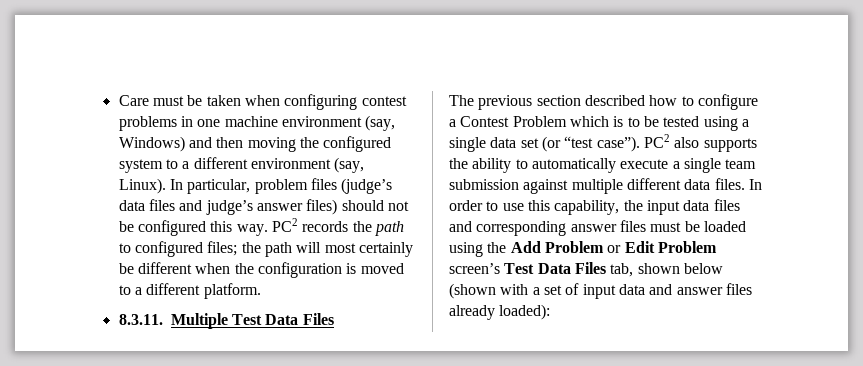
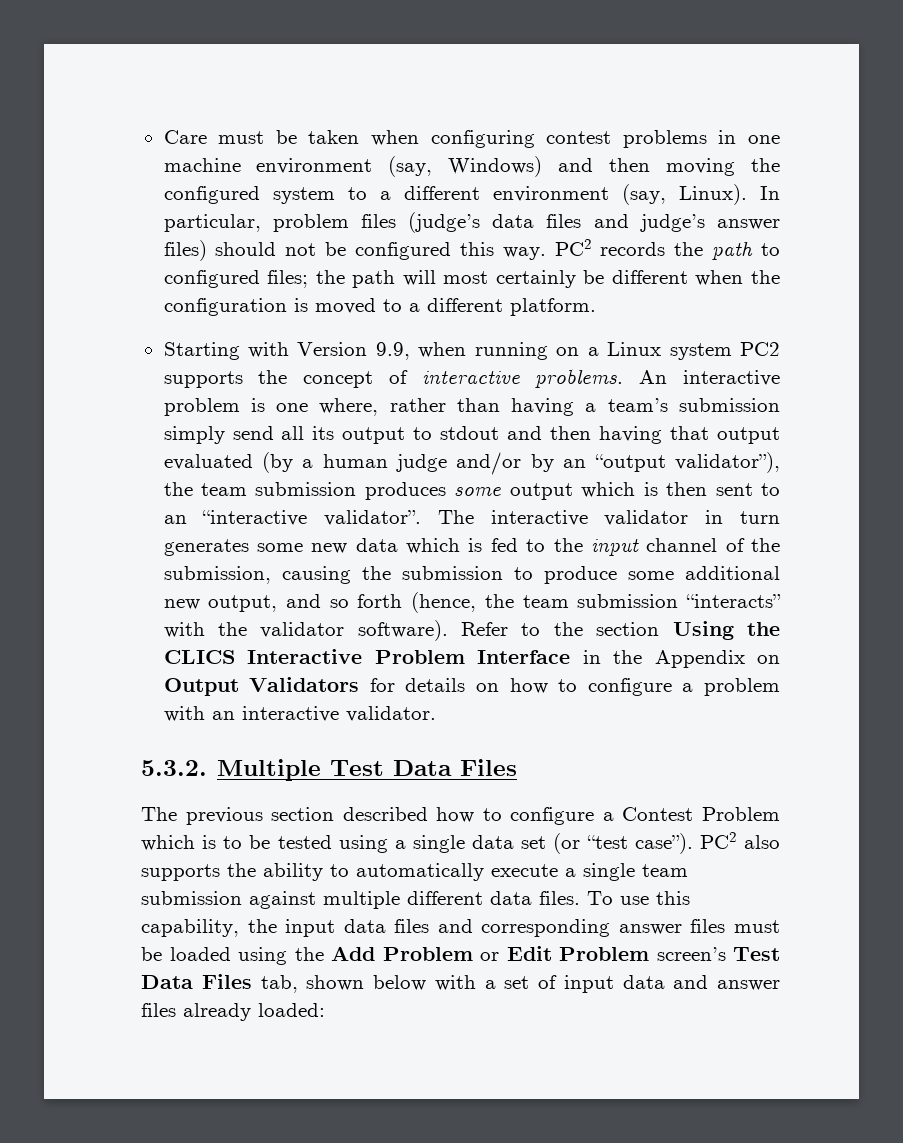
[118,314,163,325] 8.3.11. -> [163,342,780,360] [163,368,780,388] [163,398,781,416] [163,426,780,444] [163,452,780,475] [163,482,781,500] [163,510,780,526] [163,538,781,556] [163,566,781,584] [163,592,782,613] [163,620,780,641] [163,649,780,668] [163,677,781,696] [163,706,436,722] [141,760,207,776] Starting with Version 9.9, when running on a Linux system PC2 supports the concept of interactive problems. An interactive problem is one where, rather than having a team’s submission simply send all its output to stdout and then having that output evaluated (by a human judge and/or by an “output validator”), the team submission produces some output which is then sent to an “interactive validator”. The interactive validator in turn generates some new data which is fed to the input channel of the submission, causing the submission to produce some additional new output, and so forth (hence, the team submission “interacts” with the validator software). Refer to the section Using the CLICS Interactive Problem Interface in the Appendix on Output Validators for details on how to configure a problem with an interactive validator. // 5.3.2.
[748,179,762,190] [449,200,499,211] In order to -> [587,891,613,905] To
[449,283,496,299] (shown -> (426, 983) none
[499,304,551,320] loaded): -> [258,1003,325,1017] loaded:

